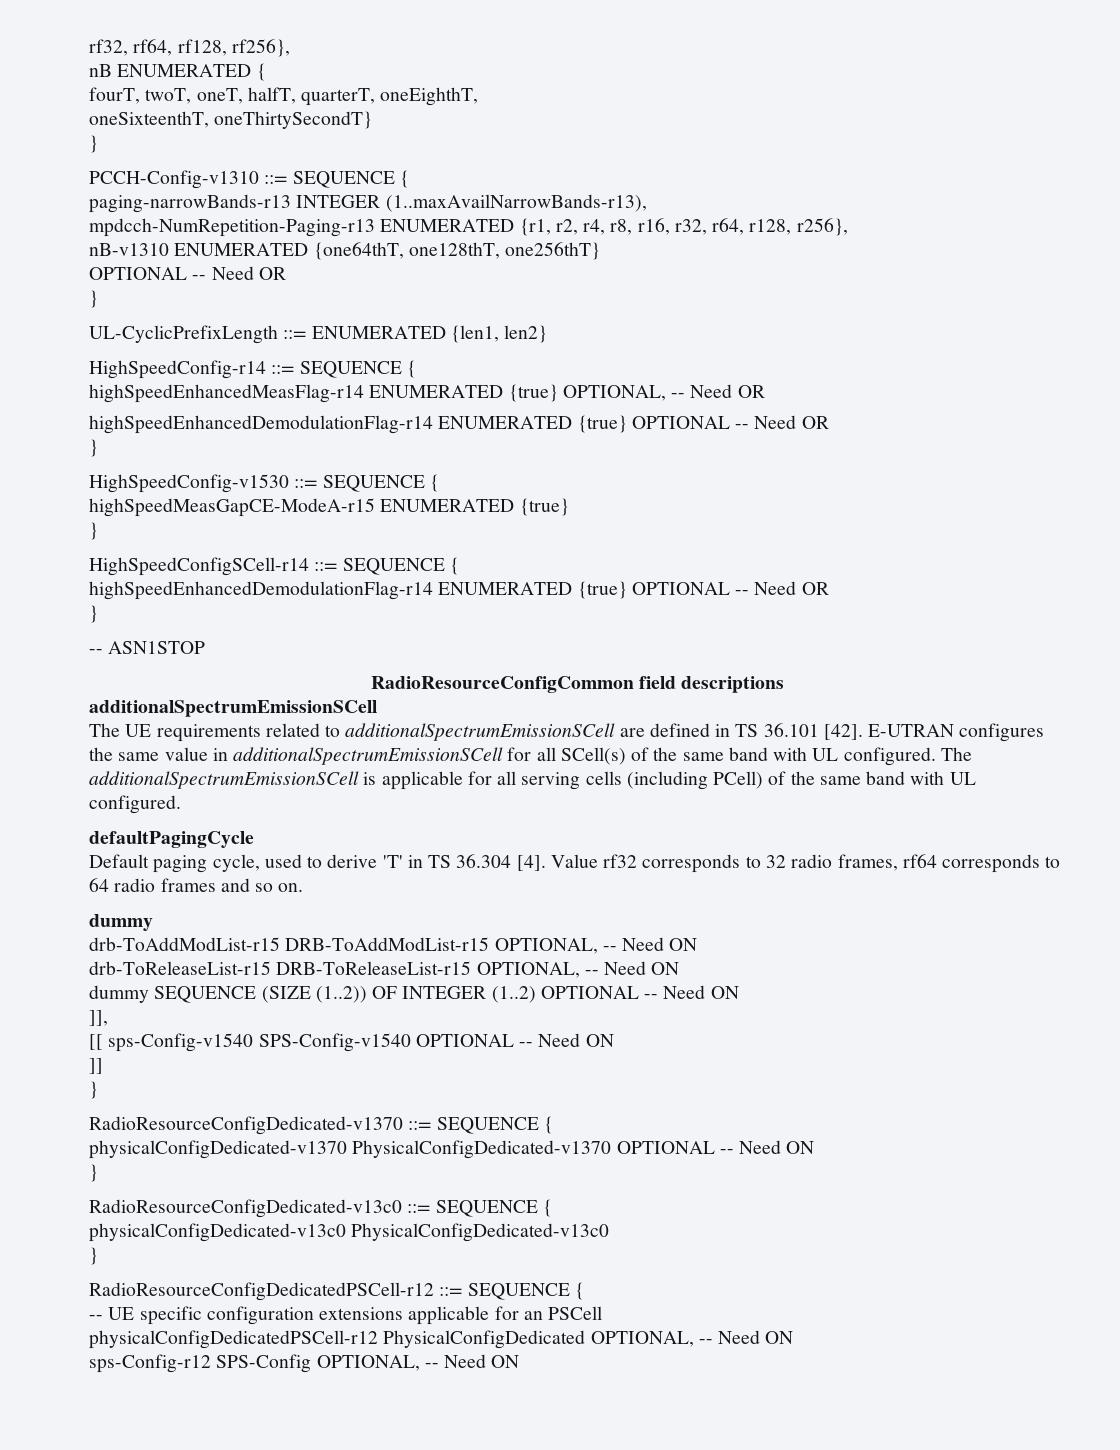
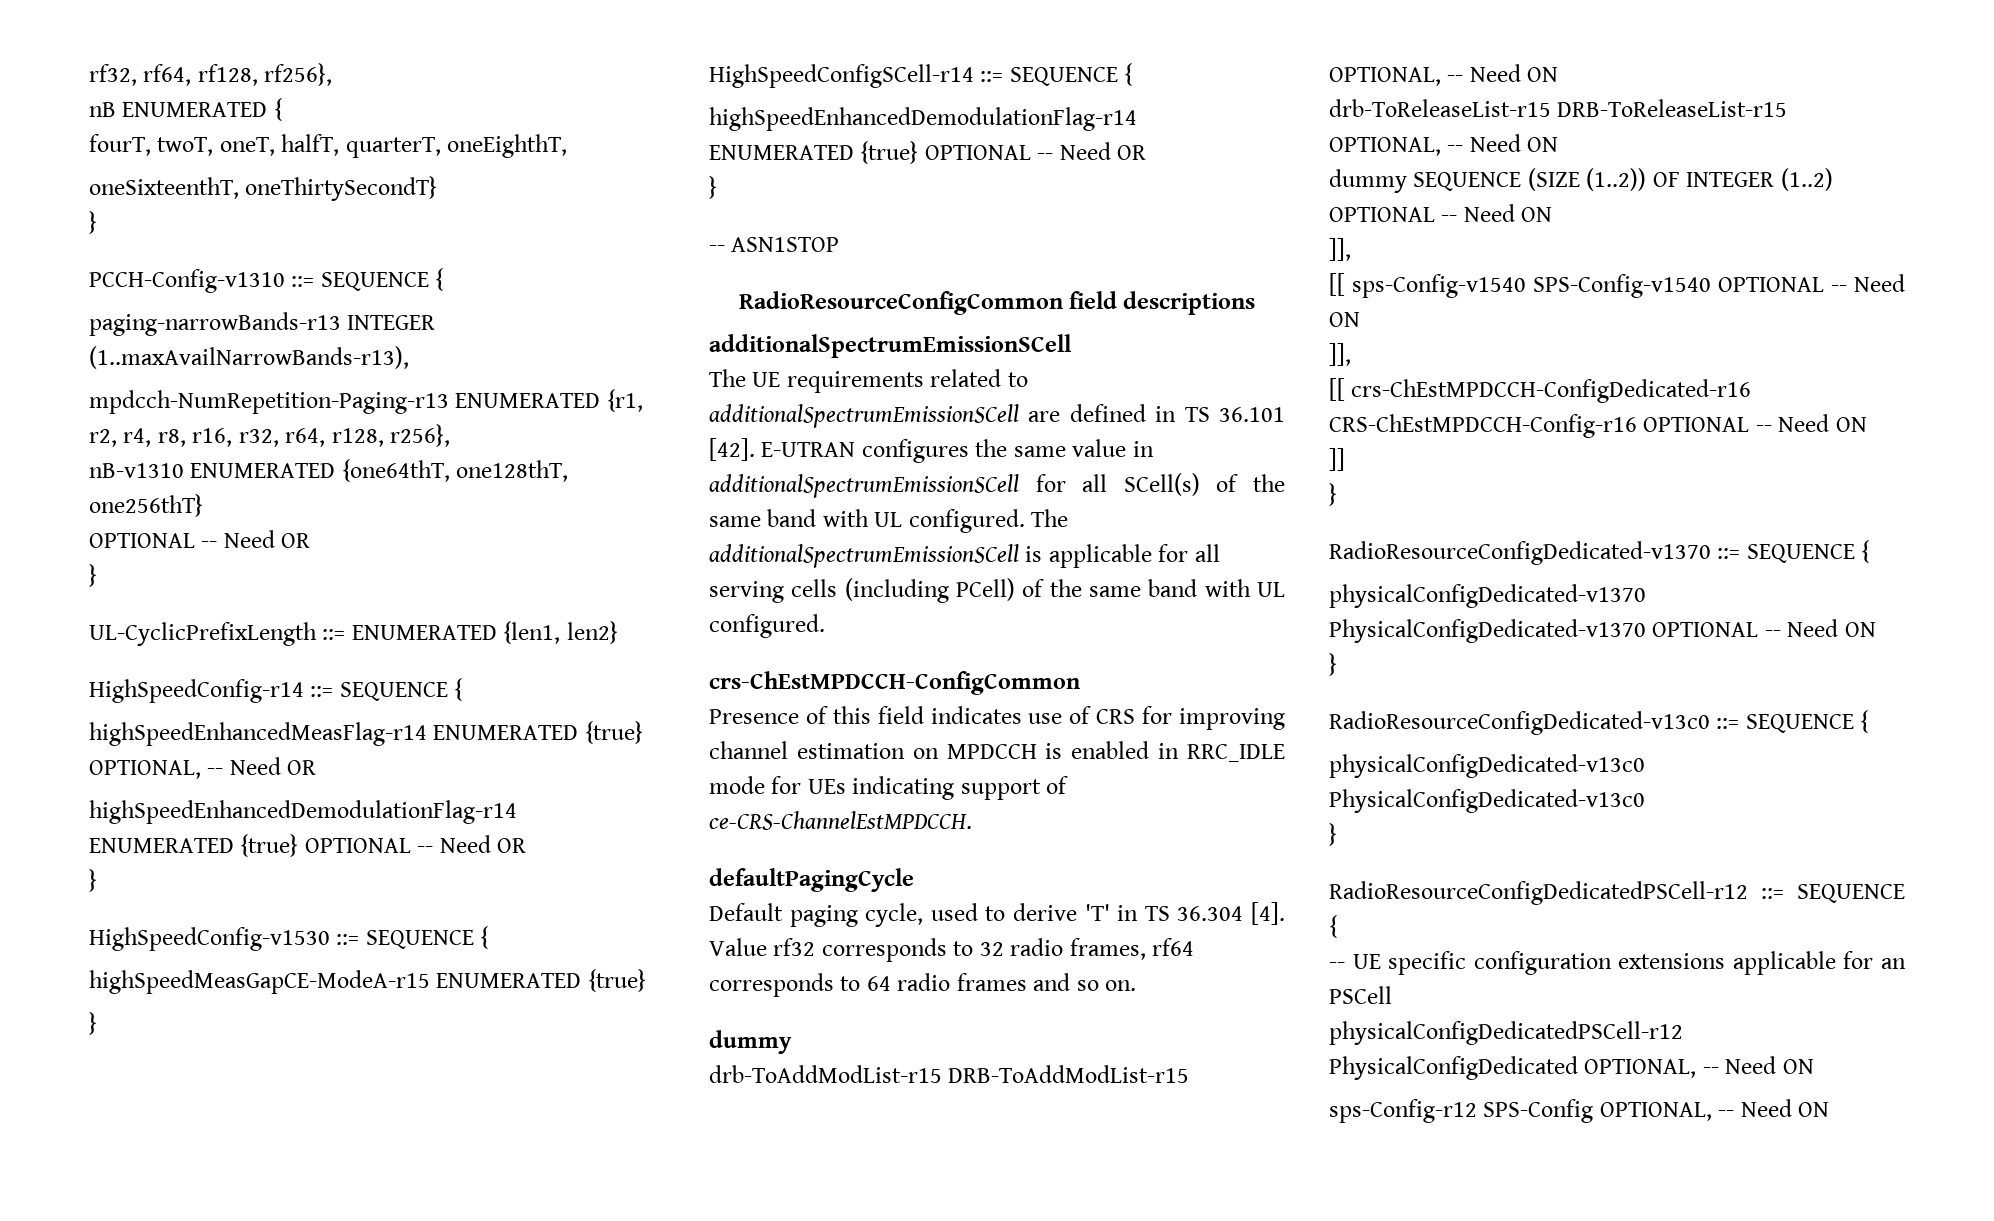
(181, 804) none -> [709,671,1080,695] [709,706,1285,730] [709,741,1285,762] [709,776,1069,800] [709,811,972,830] // crs-ChEstMPDCCH-ConfigCommon // Presence of this field indicates use of CRS for improving channel estimation on MPDCCH is enabled in RRC_IDLE mode for UEs indicating support of ce-CRS-ChannelEstMPDCCH.
(614, 1040) none -> [1329,343,1351,366] [1329,378,1752,403] [1329,414,1867,438] // ]], // [[ crs-ChEstMPDCCH-ConfigDedicated-r16 CRS-ChEstMPDCCH-Config-r16 OPTIONAL -- Need ON

